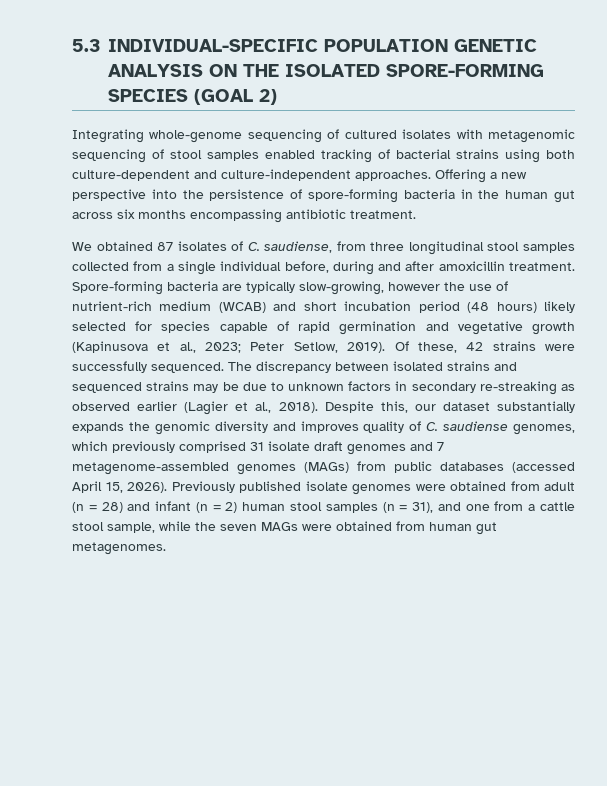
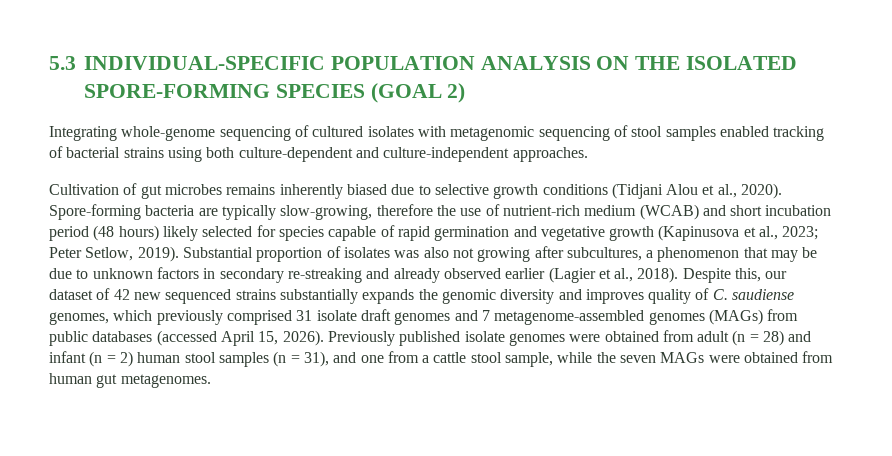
[454,39,537,52] GENETIC -> (475, 63) none
[435,169,527,183] [72,189,575,203] [72,209,416,223] [72,241,575,255] [72,261,575,275] Offering a new perspective into the persistence of spore-forming bacteria in the human gut across six months encompassing antibiotic treatment. // We obtained 87 isolates of C. saudiense, from three longitudinal stool samples collected from a single individual before, during and after amoxicillin treatment. -> [49,183,783,199] // Cultivation of gut microbes remains inherently biased due to selective growth conditions (Tidjani Alou et al., 2020).
[388,282,440,291] however -> [376,204,433,216] therefore
[394,341,576,353] [72,361,517,373] [72,381,190,393] Of these, 42 strains were successfully sequenced. The discrepancy between isolated strains and sequenced strains -> [182,246,768,262] Substantial proportion of isolates was also not growing after subcultures, a phenomenon that
[561,384,575,391] as -> [366,268,440,283] and already
(490, 406) none -> [96,288,276,304] of 42 new sequenced strains

